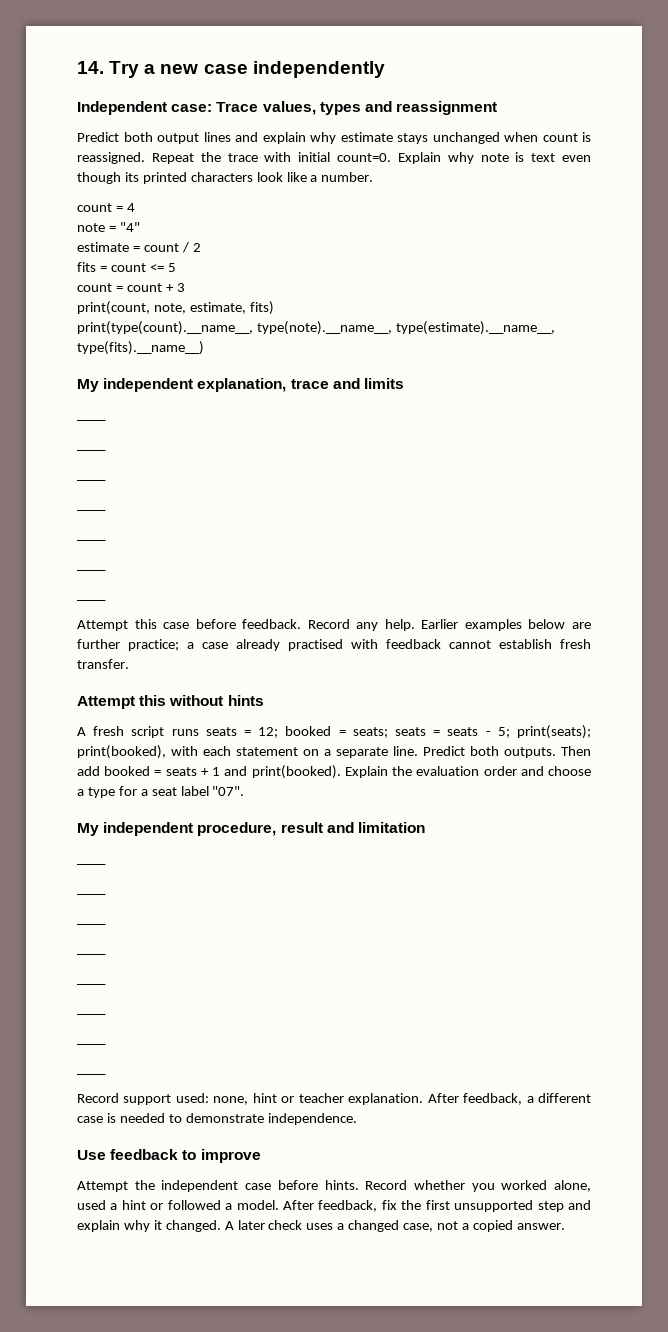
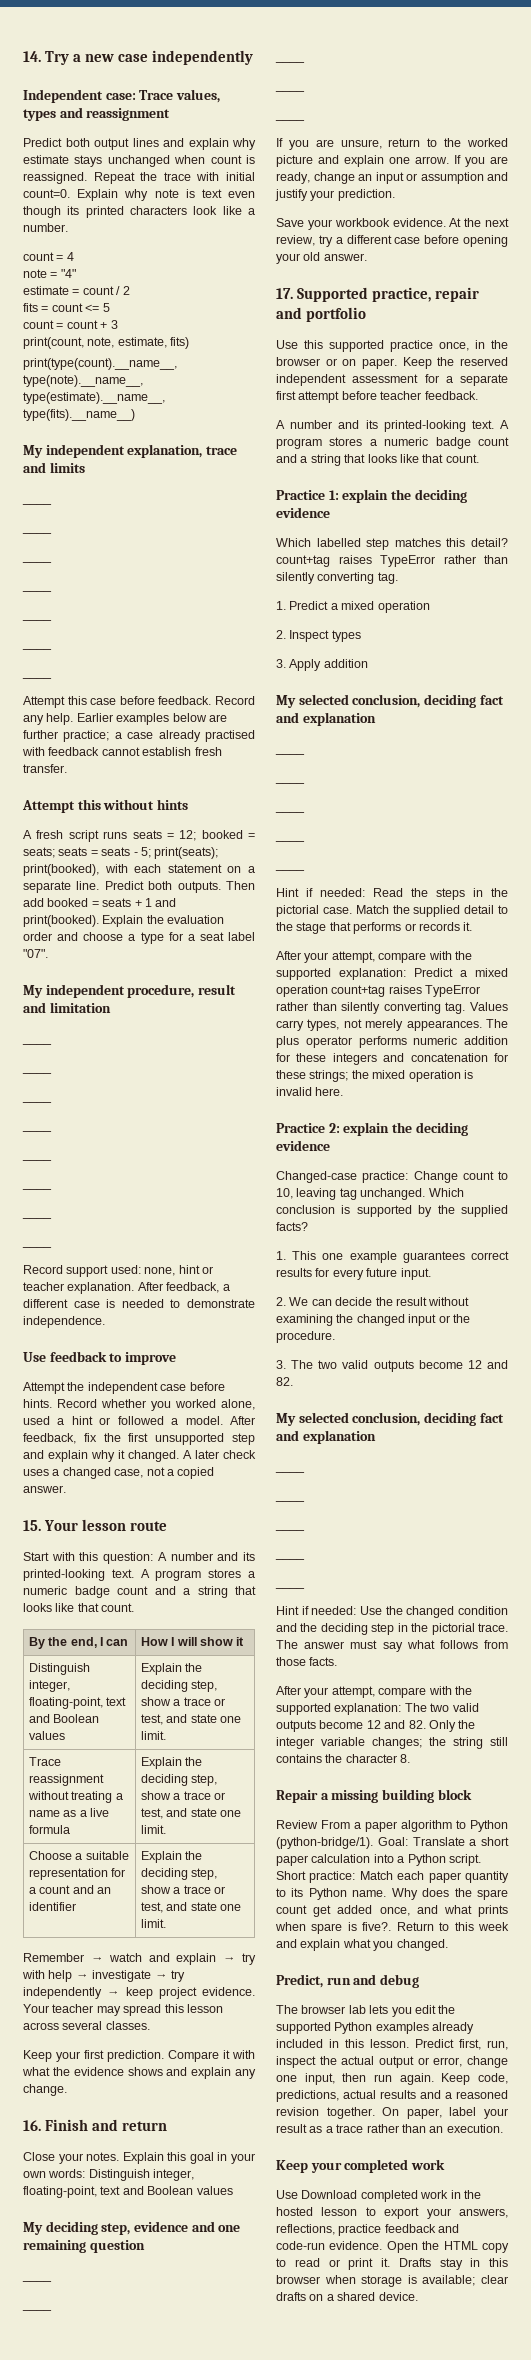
(565, 1226) none -> [23,1519,167,1531] [23,1552,256,1564] [23,1569,256,1581] [23,1586,256,1598] [23,1603,135,1612] [28,1637,129,1649] [140,1637,245,1646] [28,1663,90,1675] [28,1680,70,1692] [28,1697,127,1709] [28,1714,100,1723] [28,1731,65,1740] [140,1663,203,1675] [140,1680,218,1692] [140,1697,225,1706] [140,1714,241,1725] [140,1731,166,1740] [28,1757,61,1766] [28,1774,104,1786] [27,1791,123,1803] [28,1808,109,1817] [28,1825,70,1834] [140,1757,203,1769] [140,1774,218,1786] [140,1791,225,1800] [140,1808,241,1819] [140,1825,166,1834] [28,1851,129,1860] [28,1868,126,1880] [28,1885,111,1894] [28,1902,76,1911] [140,1851,203,1863] [140,1868,218,1880] [140,1885,225,1894] [140,1902,241,1913] [140,1919,166,1928] [23,1953,256,1965] [22,1970,185,1982] [23,1987,255,1999] [23,2004,223,2016] [23,2021,150,2030] [23,2050,255,2062] [22,2067,256,2079] [23,2084,67,2096] [23,2119,167,2131] [23,2152,256,2164] [23,2169,195,2181] [23,2186,233,2198] [23,2221,241,2235] [23,2240,145,2253] [22,2279,52,2282] [22,2308,52,2311] [275,60,305,63] [275,89,305,92] [275,118,305,121] [276,138,508,150] [276,155,508,167] [276,172,508,184] [275,189,395,201] [276,218,509,230] [276,235,508,247] [276,252,367,264] [276,287,479,302] [276,307,366,322] [276,340,508,352] [276,357,508,369] [276,374,508,386] [276,391,478,403] [276,420,509,432] [276,437,509,449] [276,454,479,466] [276,489,467,503] [276,507,330,518] [276,538,508,550] [276,555,508,567] [276,572,398,584] [276,601,430,613] [276,630,361,642] [276,659,368,671] [276,694,504,708] [276,712,376,726] [275,752,305,755] [275,781,305,784] [275,810,305,813] [275,839,305,842] [275,868,305,871] [276,888,508,900] [276,905,508,917] [276,922,473,934] [276,951,472,963] [276,968,508,980] [276,985,481,997] [276,1002,508,1014] [276,1019,508,1031] [276,1036,508,1048] [276,1053,508,1065] [276,1070,473,1082] [276,1087,344,1096] [276,1122,468,1136] [276,1140,330,1151] [276,1171,508,1183] [276,1188,464,1200] [276,1205,508,1217] [276,1222,308,1231] [276,1251,509,1263] [276,1268,431,1280] [276,1297,470,1306] [276,1314,470,1326] [276,1331,335,1343] [276,1360,508,1372] [276,1377,293,1386] [276,1412,504,1426] [276,1430,376,1444] [275,1470,305,1473] [275,1499,305,1502] [275,1528,305,1531] [275,1557,305,1560] [275,1586,305,1589] [276,1606,508,1618] [276,1623,508,1635] [276,1640,508,1652] [276,1657,338,1666] [276,1686,472,1698] [276,1703,479,1715] [276,1720,476,1732] [276,1737,508,1749] [276,1754,411,1763] [276,1789,472,1803] [276,1820,508,1832] [276,1837,509,1849] [276,1854,481,1866] [276,1871,509,1883] [276,1888,508,1900] [276,1905,508,1917] [275,1922,509,1934] [276,1939,448,1951] [276,1974,419,1988] [276,2005,456,2017] [276,2022,475,2034] [276,2039,508,2050] [276,2056,508,2068] [276,2073,508,2085] [276,2090,508,2102] [276,2107,508,2119] [276,2124,503,2133] [276,2159,445,2173] [276,2190,481,2202] [276,2207,508,2219] [276,2224,460,2236] [276,2241,509,2253] [276,2258,508,2270] [276,2275,508,2287] [276,2292,418,2301] // 15. Your lesson route // Start with this question: A number and its printed-looking text. A program stores a numeric badge count and a string that looks like that count. // By the end, I can | How I will show it // Distinguish integer, floating-point, text and Boolean values | Explain the deciding step, show a trace or test, and state one limit. // Trace reassignment without treating a name as a live formula | Explain the deciding step, show a trace or test, and state one limit. // Choose a suitable representation for a count and an identifier | Explain the deciding step, show a trace or test, and state one limit. // Remember → watch and explain → try with help → investigate → try independently → keep project evidence. Your teacher may spread this lesson across several classes. // Keep your first prediction. Compare it with what the evidence shows and explain any change. // 16. Finish and return // Close your notes. Explain this goal in your own words: Distinguish integer, floating-point, text and Boolean values // My deciding step, evidence and one remaining question // ____ // ____ // ____ // ____ // ____ // If you are unsure, return to the worked picture and explain one arrow. If you are ready, change an input or assumption and justify your prediction. // Save your workbook evidence. At the next review, try a different case before opening your old answer. // 17. Supported practice, repair and portfolio // Use this supported practice once, in the browser or on paper. Keep the reserved independent assessment for a separate first attempt before teacher feedback. // A number and its printed-looking text. A program stores a numeric badge count and a string that looks like that count. // Practice 1: explain the deciding evidence // Which labelled step matches this detail? count+tag raises TypeError rather than silently converting tag. // 1. Predict a mixed operation // 2. Inspect types // 3. Apply addition // My selected conclusion, deciding fact and explanation // ____ // ____ // ____ // ____ // ____ // Hint if needed: Read the steps in the pictorial case. Match the supplied detail to the stage that performs or records it. // After your attempt, compare with the supported explanation: Predict a mixed operation count+tag raises TypeError rather than silently converting tag. Values carry types, not merely appearances. The plus operator performs numeric addition for these integers and concatenation for these strings; the mixed operation is invalid here. // Practice 2: explain the deciding evidence // Changed-case practice: Change count to 10, leaving tag unchanged. Which conclusion is supported by the supplied facts? // 1. This one example guarantees correct results for every future input. // 2. We can decide the result without examining the changed input or the procedure. // 3. The two valid outputs become 12 and 82. // My selected conclusion, deciding fact and explanation // ____ // ____ // ____ // ____ // ____ // Hint if needed: Use the changed condition and the deciding step in the pictorial trace. The answer must say what follows from those facts. // After your attempt, compare with the supported explanation: The two valid outputs become 12 and 82. Only the integer variable changes; the string still contains the character 8. // Repair a missing building block // Review From a paper algorithm to Python (python-bridge/1). Goal: Translate a short paper calculation into a Python script. Short practice: Match each paper quantity to its Python name. Why does the spare count get added once, and what prints when spare is five?. Return to this week and explain what you changed. // Predict, run and debug // The browser lab lets you edit the supported Python examples already included in this lesson. Predict first, run, inspect the actual output or error, change one input, then run again. Keep code, predictions, actual results and a reasoned revision together. On paper, label your result as a trace rather than an execution. // Keep your completed work // Use Download completed work in the hosted lesson to export your answers, reflections, practice feedback and code-run evidence. Open the HTML copy to read or print it. Drafts stay in this browser when storage is available; clear drafts on a shared device.

